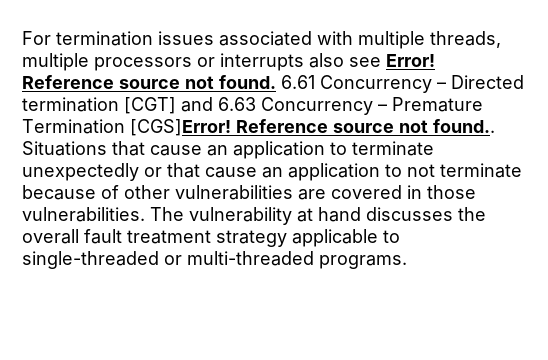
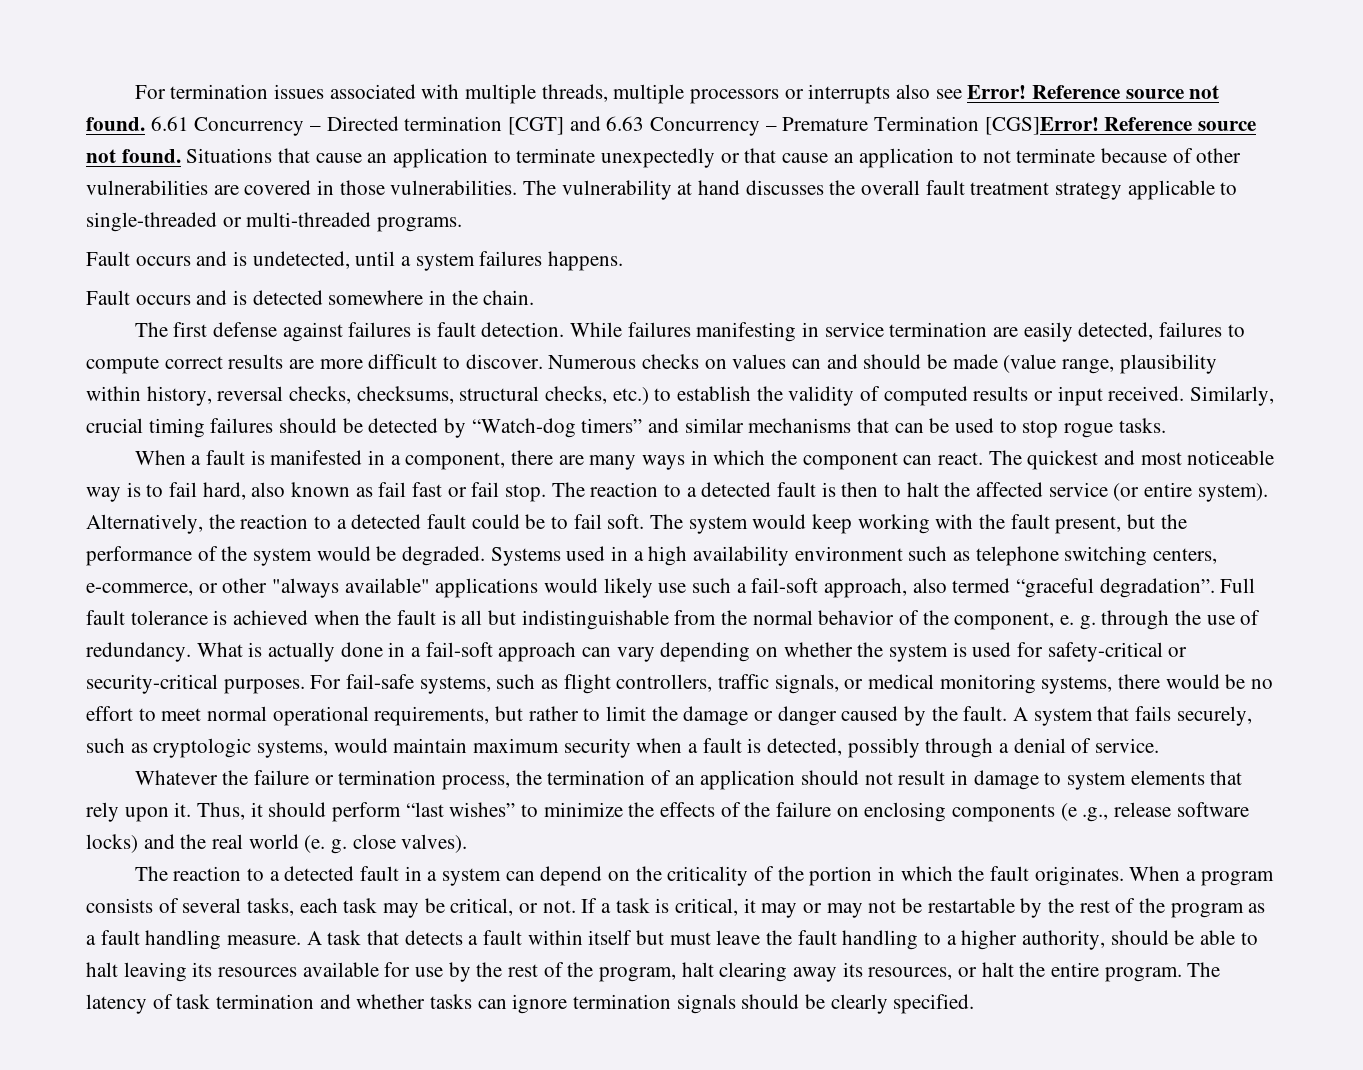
[433,119,495,133] found.. -> [121,149,181,163] found.
(407, 262) none -> [86,251,624,271] [86,290,535,305] [134,322,1245,342] [86,354,1217,374] [86,386,1275,406] [86,418,1166,438] [134,450,1275,470] [86,482,1268,502] [86,514,1187,534] [86,546,1218,566] [86,578,1256,598] [86,610,1261,630] [86,642,1188,662] [86,674,1274,694] [86,706,1252,726] [86,738,1160,758] [134,770,1243,790] [86,802,1249,822] [86,834,468,854] [134,866,1274,886] [86,898,1266,918] [86,930,1258,950] [86,962,1221,982] [86,994,975,1014] // Fault occurs and is undetected, until a system failures happens. // Fault occurs and is detected somewhere in the chain. // The first defense against failures is fault detection. While failures manifesting in service termination are easily detected, failures to compute correct results are more difficult to discover. Numerous checks on values can and should be made (value range, plausibility within history, reversal checks, checksums, structural checks, etc.) to establish the validity of computed results or input received. Similarly, crucial timing failures should be detected by “Watch-dog timers” and similar mechanisms that can be used to stop rogue tasks. // When a fault is manifested in a component, there are many ways in which the component can react. The quickest and most noticeable way is to fail hard, also known as fail fast or fail stop. The reaction to a detected fault is then to halt the affected service (or entire system). Alternatively, the reaction to a detected fault could be to fail soft. The system would keep working with the fault present, but the performance of the system would be degraded. Systems used in a high availability environment such as telephone switching centers, e-commerce, or other "always available" applications would likely use such a fail-soft approach, also termed “graceful degradation”. Full fault tolerance is achieved when the fault is all but indistinguishable from the normal behavior of the component, e. g. through the use of redundancy. What is actually done in a fail-soft approach can vary depending on whether the system is used for safety-critical or security-critical purposes. For fail-safe systems, such as flight controllers, traffic signals, or medical monitoring systems, there would be no effort to meet normal operational requirements, but rather to limit the damage or danger caused by the fault. A system that fails securely, such as cryptologic systems, would maintain maximum security when a fault is detected, possibly through a denial of service. // Whatever the failure or termination process, the termination of an application should not result in damage to system elements that rely upon it. Thus, it should perform “last wishes” to minimize the effects of the failure on enclosing components (e .g., release software locks) and the real world (e. g. close valves). // The reaction to a detected fault in a system can depend on the criticality of the portion in which the fault originates. When a program consists of several tasks, each task may be critical, or not. If a task is critical, it may or may not be restartable by the rest of the program as a fault handling measure. A task that detects a fault within itself but must leave the fault handling to a higher authority, should be able to halt leaving its resources available for use by the rest of the program, halt clearing away its resources, or halt the entire program. The latency of task termination and whether tasks can ignore termination signals should be clearly specified.

